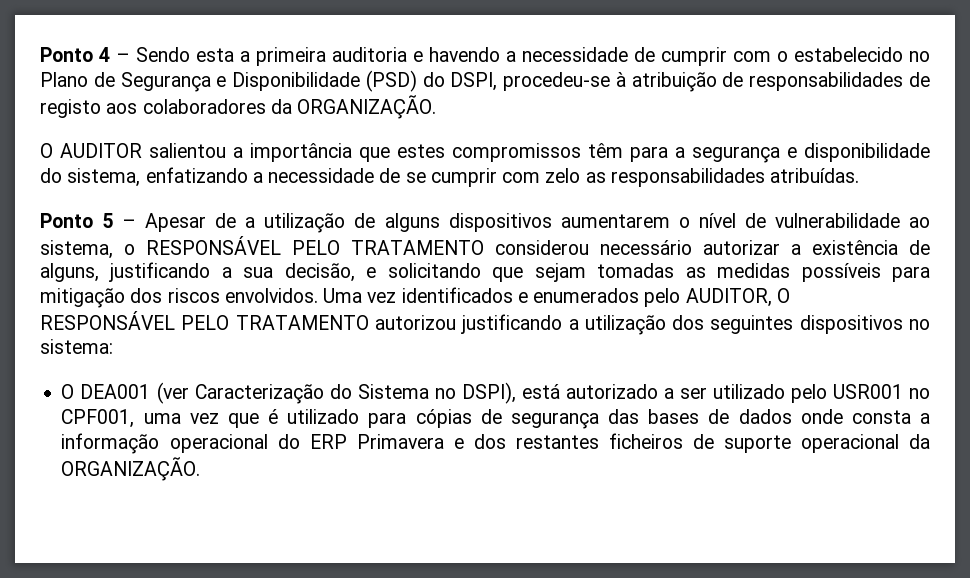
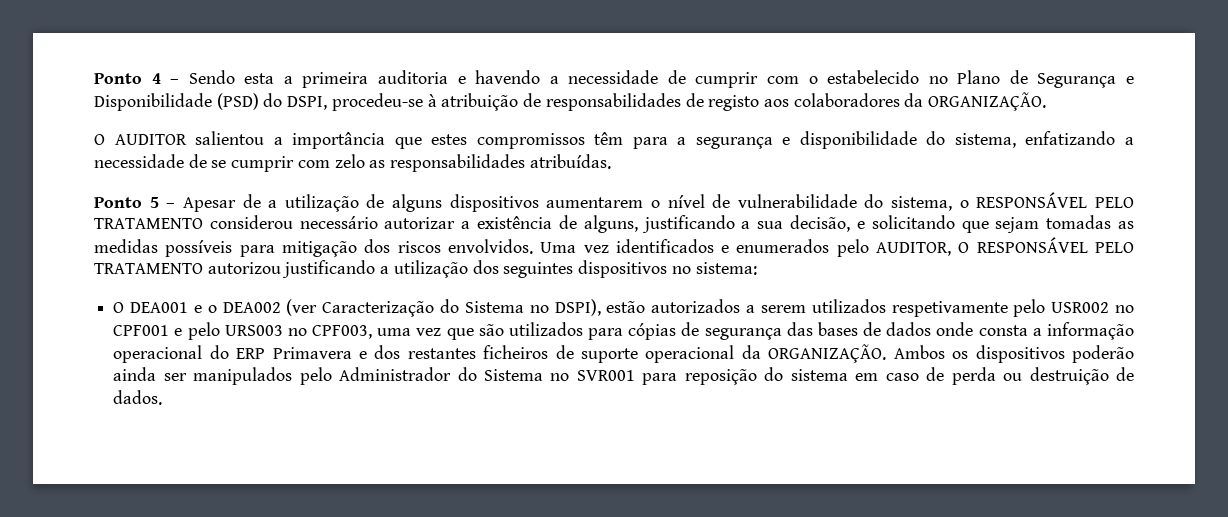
[909,217,931,228] ao -> [864,194,884,208] do
(151, 391) none -> [193,302,281,313] e o DEA002
[521,384,930,403] [61,409,135,428] está autorizado a ser utilizado pelo USR001 no CPF001, -> [606,299,1134,317] [113,322,373,340] estão autorizados a serem utilizados respetivamente pelo USR002 no CPF001 e pelo URS003 no CPF003,
[268,409,360,424] é utilizado -> [478,322,583,336] são utilizados
(201, 469) none -> [893,345,1134,363] [113,367,1134,385] [113,390,163,405] Ambos os dispositivos poderão ainda ser manipulados pelo Administrador do Sistema no SVR001 para reposição do sistema em caso de perda ou destruição de dados.

